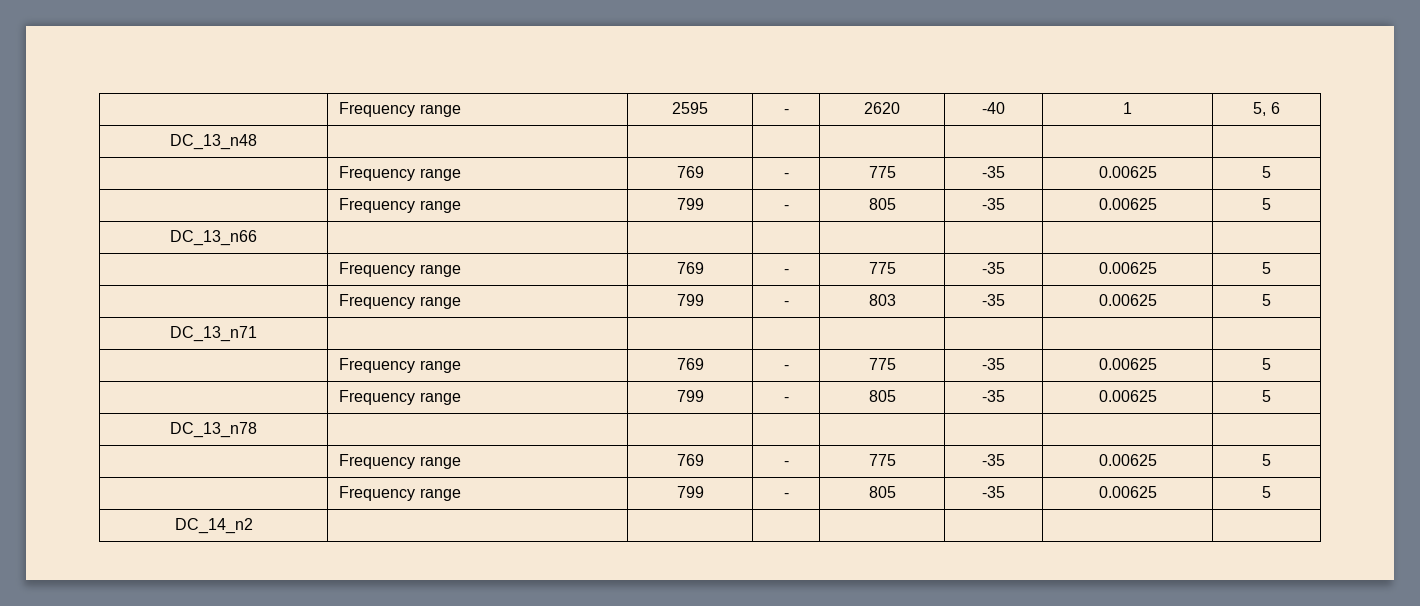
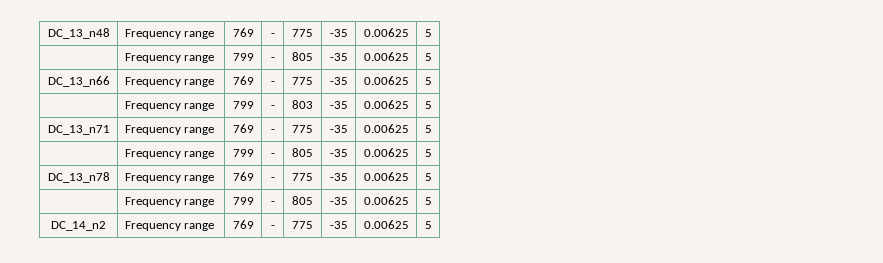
[339,102,461,117] [672,102,708,114] [783,109,789,114] [864,102,900,114] [982,102,1005,114] [1123,102,1132,114] [1253,102,1280,116] | Frequency range | 2595 | - | 2620 | -40 | 1 | 5, 6 // -> (47, 33) none
(257, 142) | | | | | | // | -> (110, 33) none
(257, 238) | | | | | | // | -> (110, 81) none
(257, 334) | | | | | | // | -> (110, 130) none
(257, 430) | | | | | | // | -> (110, 177) none
(253, 526) | | | | | | -> [124,221,215,231] [232,220,254,229] [270,225,275,229] [292,221,313,229] [329,221,348,229] [363,220,409,229] [424,221,432,229] Frequency range | 769 | - | 775 | -35 | 0.00625 | 5

